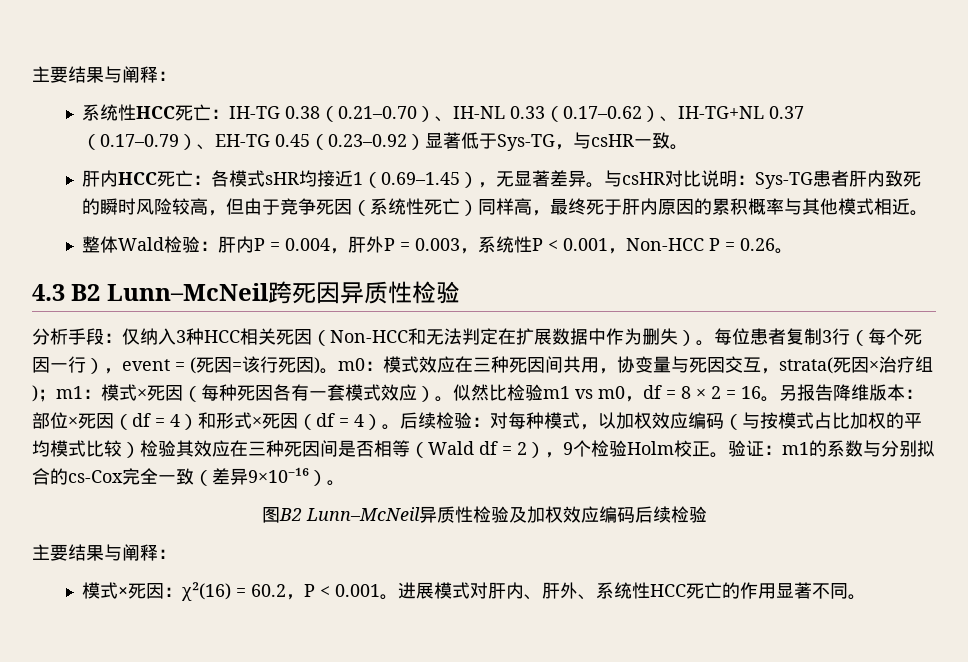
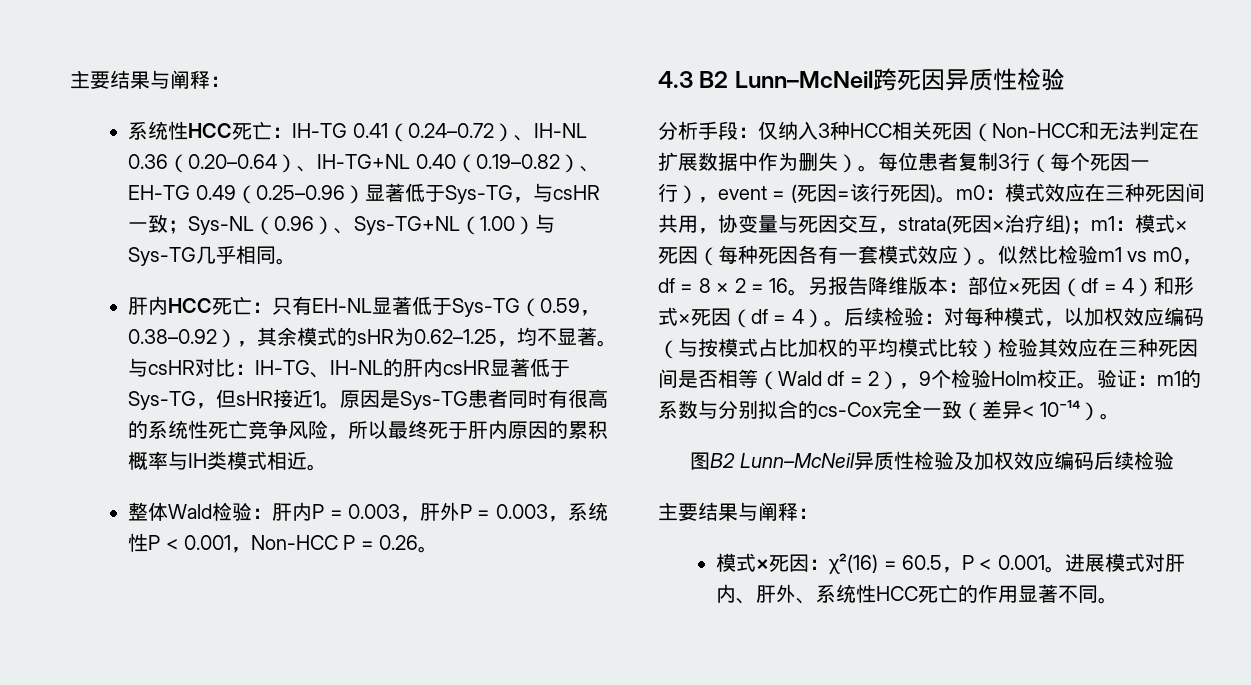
[285,106,805,122] [82,134,408,150] 0.38（0.21–0.70）、IH-NL 0.33（0.17–0.62）、IH-TG+NL 0.37（0.17–0.79）、EH-TG 0.45（0.23–0.92 -> [352,123,587,142] [128,154,600,173] [128,185,345,204] 0.41（0.24–0.72）、IH-NL 0.36（0.20–0.64）、IH-TG+NL 0.40（0.19–0.82）、EH-TG 0.49（0.25–0.96
[670,144,689,150] [82,170,922,189] [82,198,551,216] 。 // 肝内HCC死亡：各模式sHR均接近1（0.69–1.45），无显著差异。与csHR对比说明：Sys-TG患者肝内致死的瞬时风险较高，但由于竞争死因（系统性死亡）同样高， -> [168,214,556,235] [128,245,297,266] [128,296,601,317] [128,327,618,348] [128,358,571,378] [128,389,609,410] [128,420,389,440] ；Sys-NL（0.96）、Sys-TG+NL（1.00）与Sys-TG几乎相同。 // 肝内HCC死亡：只有EH-NL显著低于Sys-TG（0.59，0.38–0.92），其余模式的sHR为0.62–1.25，均不显著。与csHR对比：IH-TG、IH-NL的肝内csHR显著低于Sys-TG，但sHR接近1。原因是Sys-TG患者同时有很高的系统性死亡竞争风险，所以
[802,198,839,215] 其他 -> [188,451,228,470] IH类
[285,238,331,251] 0.004 -> [347,504,400,519] 0.003
[248,467,309,483] 9×10⁻¹⁶ -> [1022,400,1081,417] < 10⁻¹⁴
[251,584,287,597] 60.2 -> [901,555,942,570] 60.5

